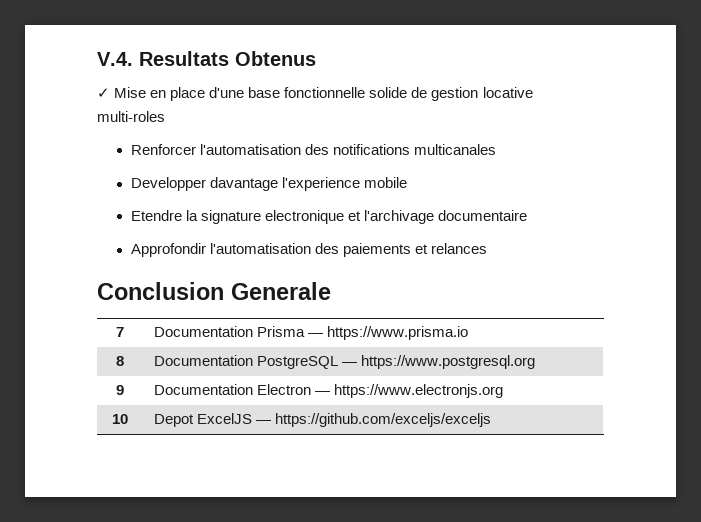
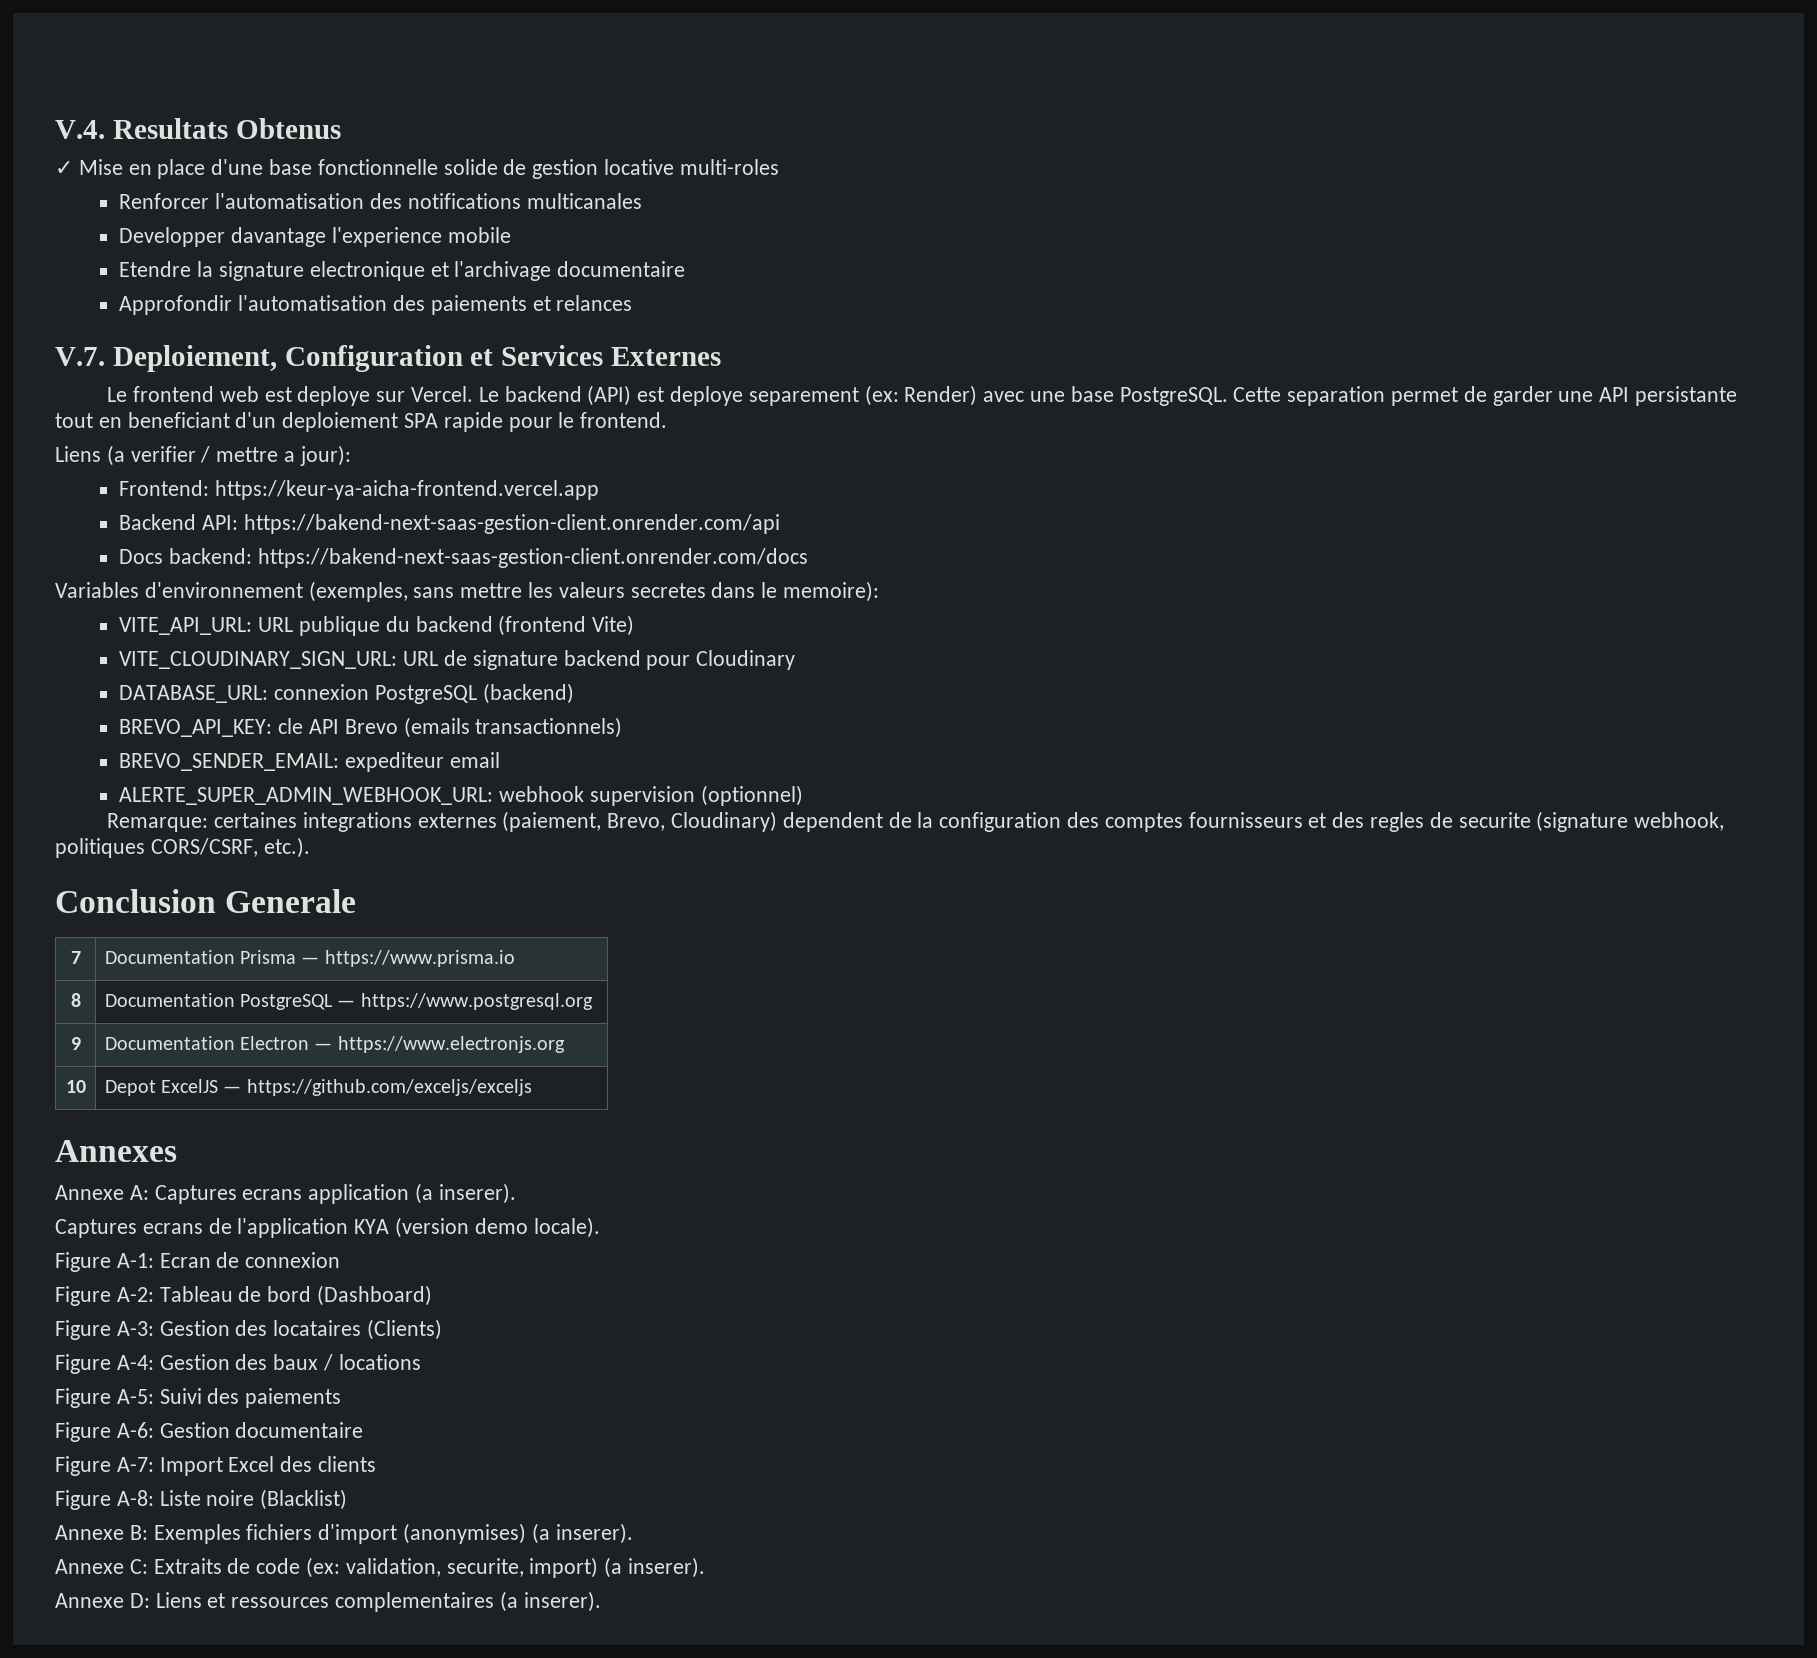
(488, 248) none -> [55,345,722,372] [107,385,1738,406] [55,412,668,432] [55,445,351,466] [119,480,600,500] [119,514,781,534] [119,548,809,568] [55,581,880,602] [119,615,635,636] [119,650,796,670] [119,683,574,704] [119,717,623,738] [119,752,501,772] [119,785,803,806] [107,811,1725,832] [55,837,310,858] // V.7. Deploiement, Configuration et Services Externes // Le frontend web est deploye sur Vercel. Le backend (API) est deploye separement (ex: Render) avec une base PostgreSQL. Cette separation permet de garder une API persistante tout en beneficiant d'un deploiement SPA rapide pour le frontend. // Liens (a verifier / mettre a jour): // Frontend: https://keur-ya-aicha-frontend.vercel.app // Backend API: https://bakend-next-saas-gestion-client.onrender.com/api // Docs backend: https://bakend-next-saas-gestion-client.onrender.com/docs // Variables d'environnement (exemples, sans mettre les valeurs secretes dans le memoire): // VITE_API_URL: URL publique du backend (frontend Vite) // VITE_CLOUDINARY_SIGN_URL: URL de signature backend pour Cloudinary // DATABASE_URL: connexion PostgreSQL (backend) // BREVO_API_KEY: cle API Brevo (emails transactionnels) // BREVO_SENDER_EMAIL: expediteur email // ALERTE_SUPER_ADMIN_WEBHOOK_URL: webhook supervision (optionnel) // Remarque: certaines integrations externes (paiement, Brevo, Cloudinary) dependent de la configuration des comptes fournisseurs et des regles de securite (signature webhook, politiques CORS/CSRF, etc.).
(491, 420) none -> [55,1140,177,1162] [55,1183,516,1204] [55,1217,600,1238] [55,1252,341,1272] [55,1285,433,1306] [55,1319,443,1340] [55,1354,421,1374] [55,1388,342,1408] [55,1422,364,1442] [55,1456,377,1476] [55,1489,348,1510] [55,1523,633,1544] [55,1557,706,1578] [55,1591,601,1612] // Annexes // Annexe A: Captures ecrans application (a inserer). // Captures ecrans de l'application KYA (version demo locale). // Figure A-1: Ecran de connexion // Figure A-2: Tableau de bord (Dashboard) // Figure A-3: Gestion des locataires (Clients) // Figure A-4: Gestion des baux / locations // Figure A-5: Suivi des paiements // Figure A-6: Gestion documentaire // Figure A-7: Import Excel des clients // Figure A-8: Liste noire (Blacklist) // Annexe B: Exemples fichiers d'import (anonymises) (a inserer). // Annexe C: Extraits de code (ex: validation, securite, import) (a inserer). // Annexe D: Liens et ressources complementaires (a inserer).

